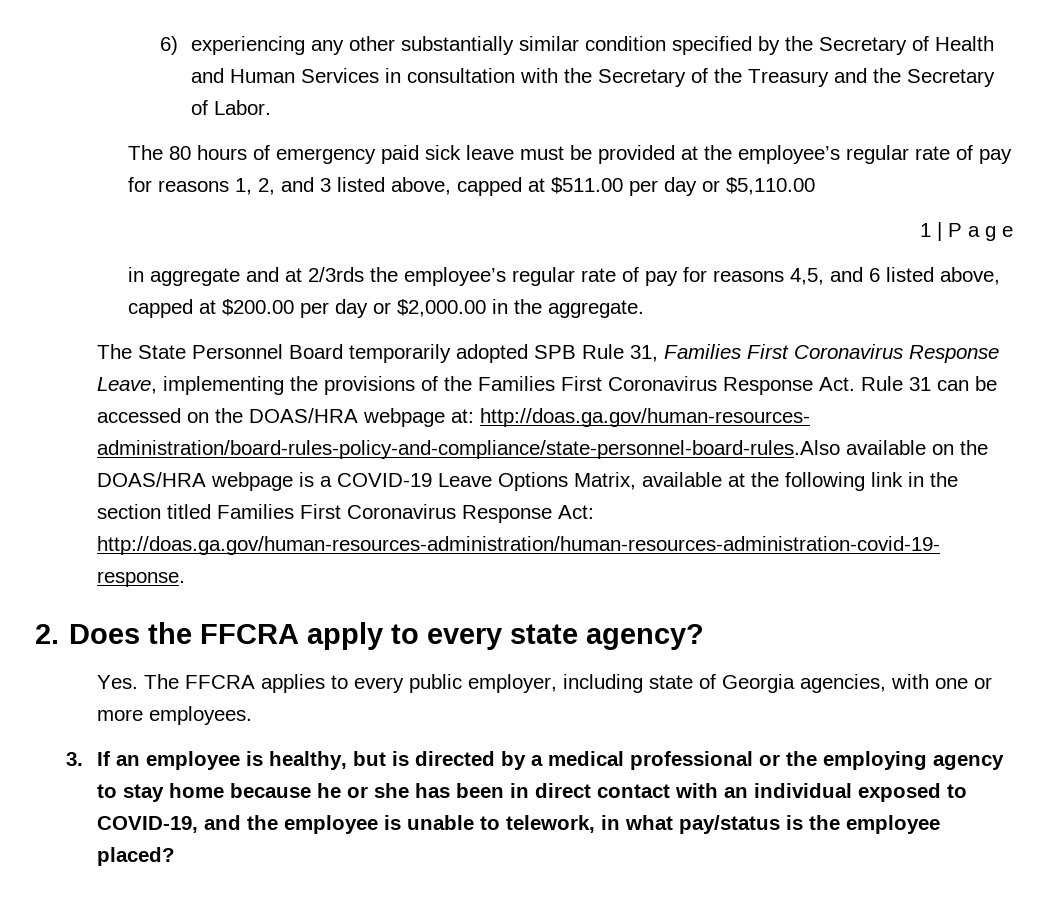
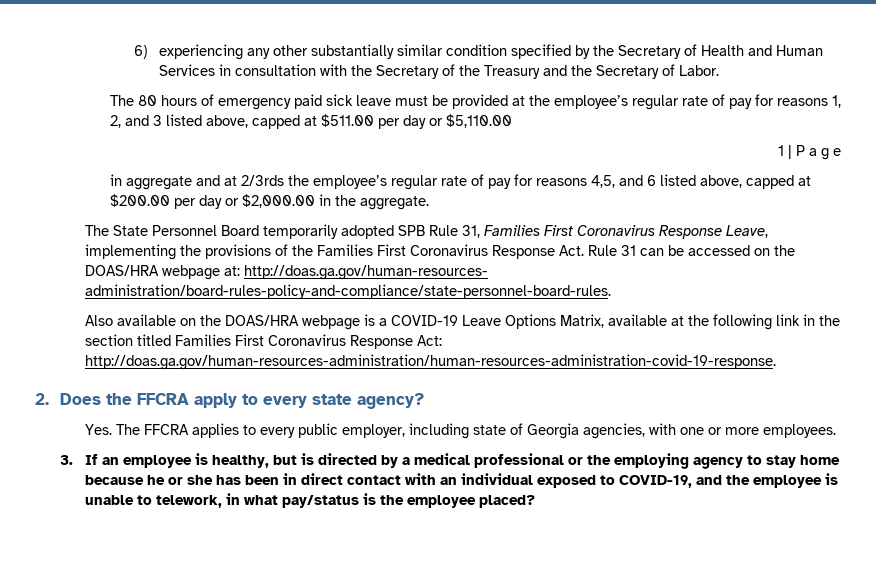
[97,440,841,459] administration/board-rules-policy-and-compliance/state-personnel-board-rules.Also -> [84,284,611,299] [84,315,113,326] administration/board-rules-policy-and-compliance/state-personnel-board-rules. // Also

